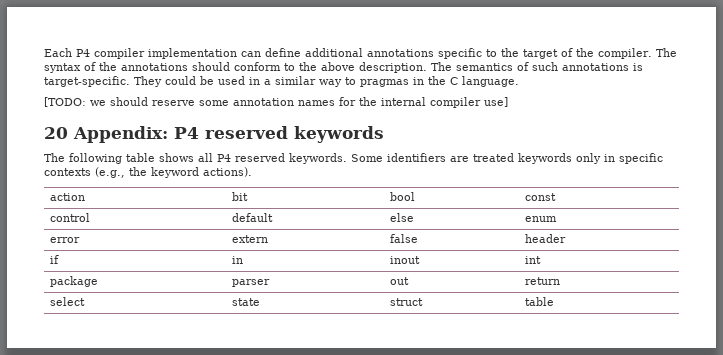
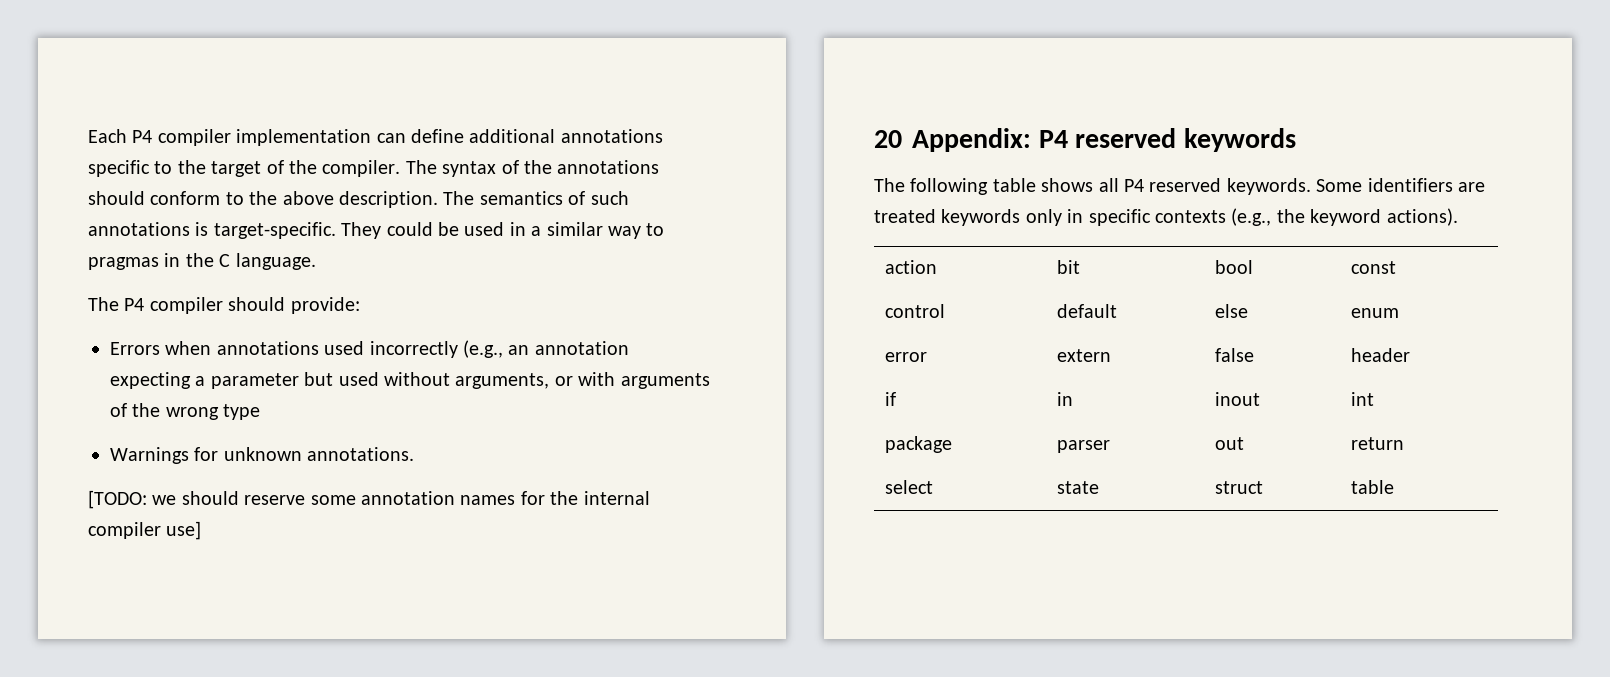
(519, 81) none -> [88,297,360,314] [110,340,629,358] [110,372,710,389] [110,403,261,420] [110,447,415,464] // The P4 compiler should provide: // Errors when annotations used incorrectly (e.g., an annotation expecting a parameter but used without arguments, or with arguments of the wrong type // Warnings for unknown annotations.

